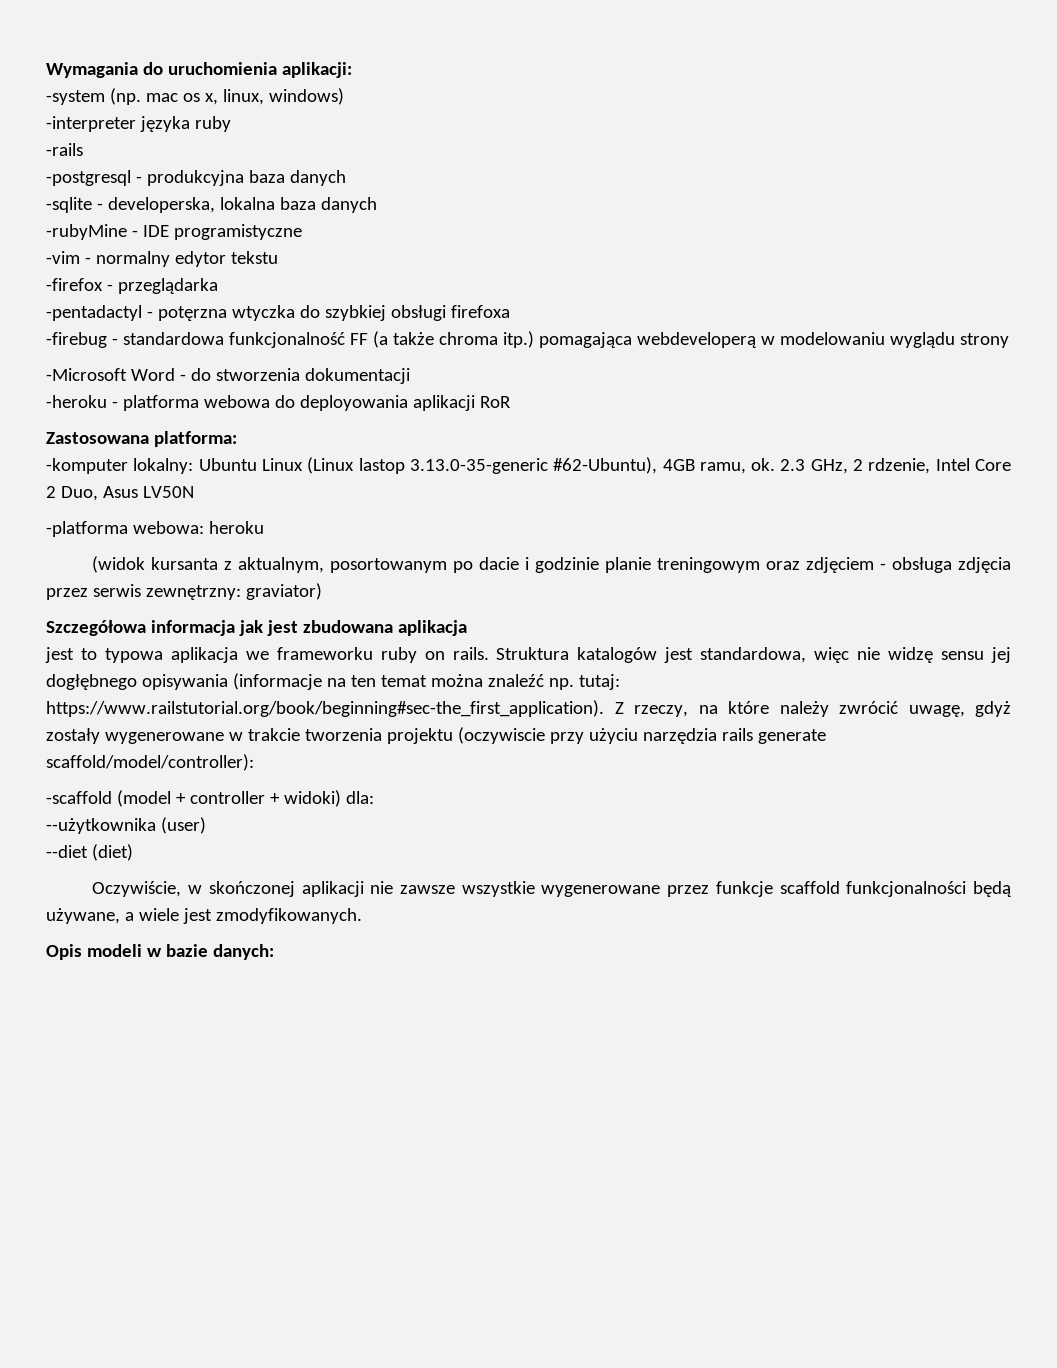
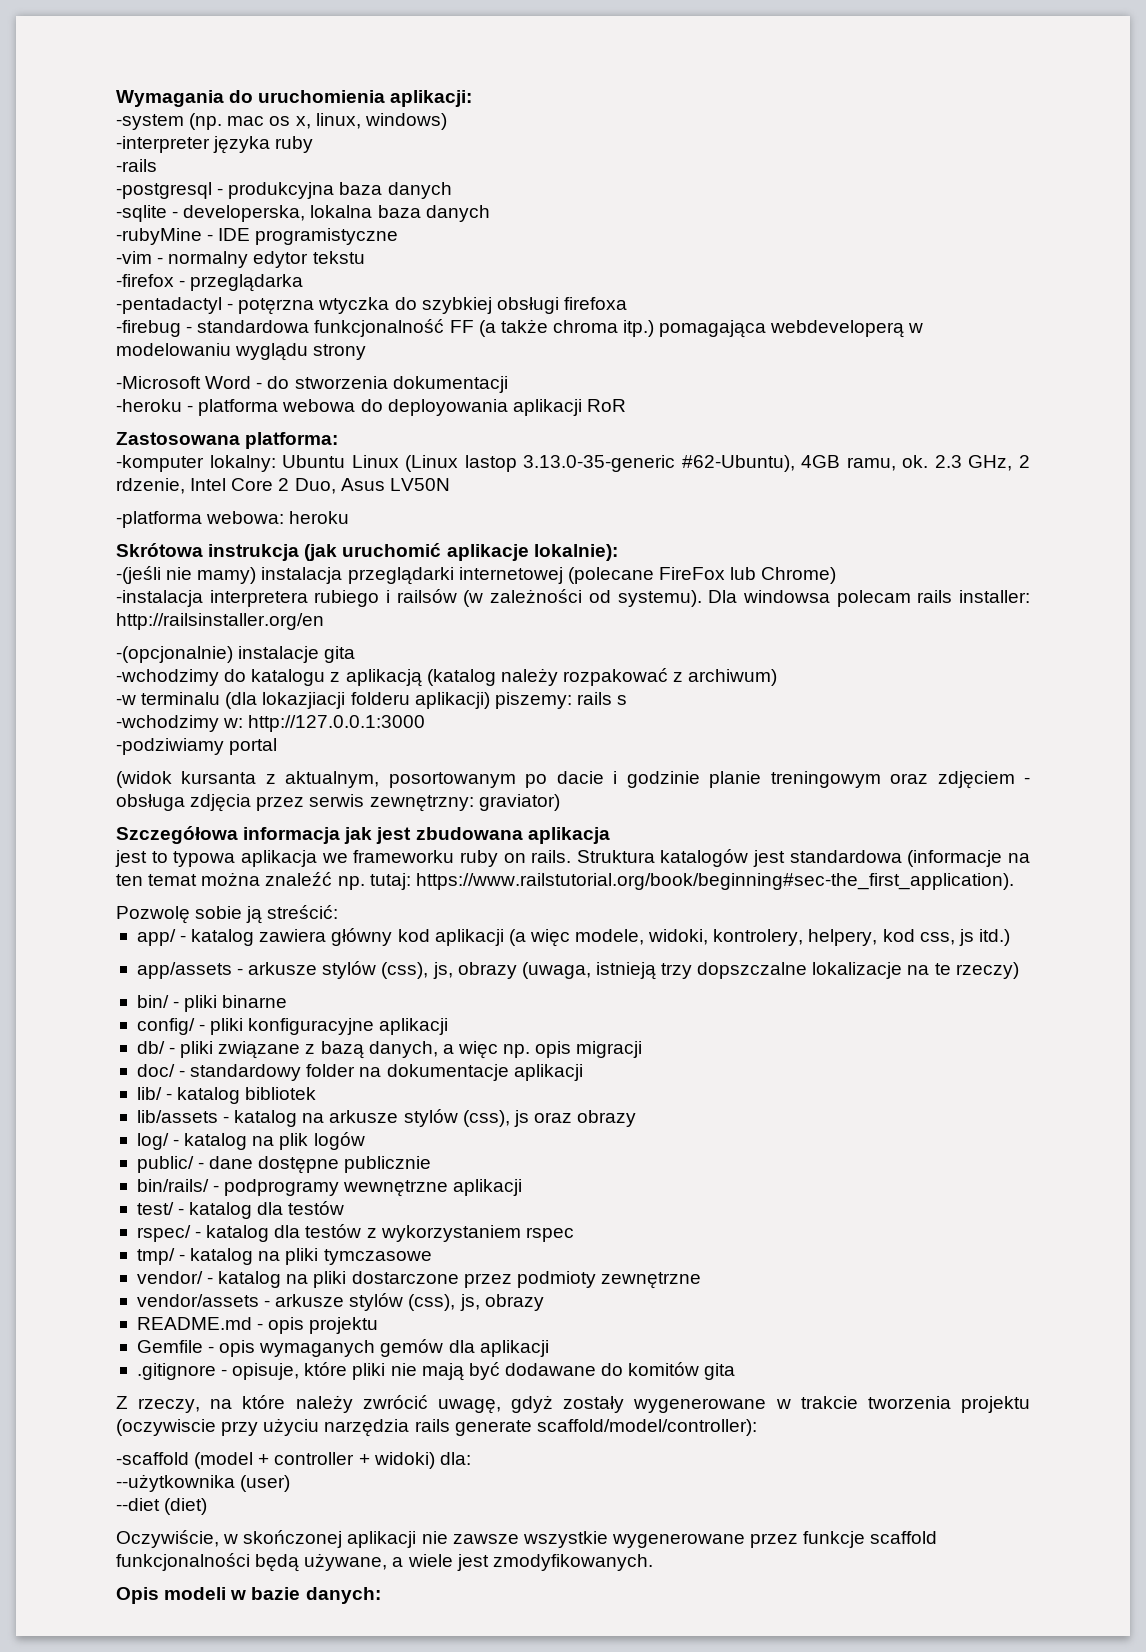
(264, 527) none -> [116,543,618,561] [116,566,837,585] [116,589,1030,607] [116,613,324,630] [116,646,356,663] [116,668,778,687] [116,692,628,709] [116,715,426,732] [116,738,278,755] // Skrótowa instrukcja (jak uruchomić aplikacje lokalnie): // -(jeśli nie mamy) instalacja przeglądarki internetowej (polecane FireFox lub Chrome) // -instalacja interpretera rubiego i railsów (w zależności od systemu). Dla windowsa polecam rails installer: http://railsinstaller.org/en // -(opcjonalnie) instalacje gita // -wchodzimy do katalogu z aplikacją (katalog należy rozpakować z archiwum) // -w terminalu (dla lokazjiacji folderu aplikacji) piszemy: rails s // -wchodzimy w: http://127.0.0.1:3000 // -podziwiamy portal
[700,647,1012,663] [46,674,228,690] standardowa, więc nie widzę sensu jej dogłębnego opisywania -> [789,850,902,863] standardowa
(604, 708) none -> [116,905,339,924] [136,928,1010,947] [136,961,1019,980] [136,995,288,1012] [136,1018,449,1035] [136,1041,643,1059] [136,1064,583,1081] [136,1087,317,1104] [136,1109,637,1127] [136,1132,365,1150] [136,1156,432,1174] [136,1179,523,1197] [136,1201,345,1219] [136,1224,574,1242] [136,1248,432,1265] [136,1271,701,1289] [136,1293,544,1311] [136,1317,379,1334] [136,1339,549,1357] [136,1362,736,1381] // Pozwolę sobie ją streścić: // app/ - katalog zawiera główny kod aplikacji (a więc modele, widoki, kontrolery, helpery, kod css, js itd.) // app/assets - arkusze stylów (css), js, obrazy (uwaga, istnieją trzy dopszczalne lokalizacje na te rzeczy) // bin/ - pliki binarne // config/ - pliki konfiguracyjne aplikacji // db/ - pliki związane z bazą danych, a więc np. opis migracji // doc/ - standardowy folder na dokumentacje aplikacji // lib/ - katalog bibliotek // lib/assets - katalog na arkusze stylów (css), js oraz obrazy // log/ - katalog na plik logów // public/ - dane dostępne publicznie // bin/rails/ - podprogramy wewnętrzne aplikacji // test/ - katalog dla testów // rspec/ - katalog dla testów z wykorzystaniem rspec // tmp/ - katalog na pliki tymczasowe // vendor/ - katalog na pliki dostarczone przez podmioty zewnętrzne // vendor/assets - arkusze stylów (css), js, obrazy // README.md - opis projektu // Gemfile - opis wymaganych gemów dla aplikacji // .gitignore - opisuje, które pliki nie mają być dodawane do komitów gita //

